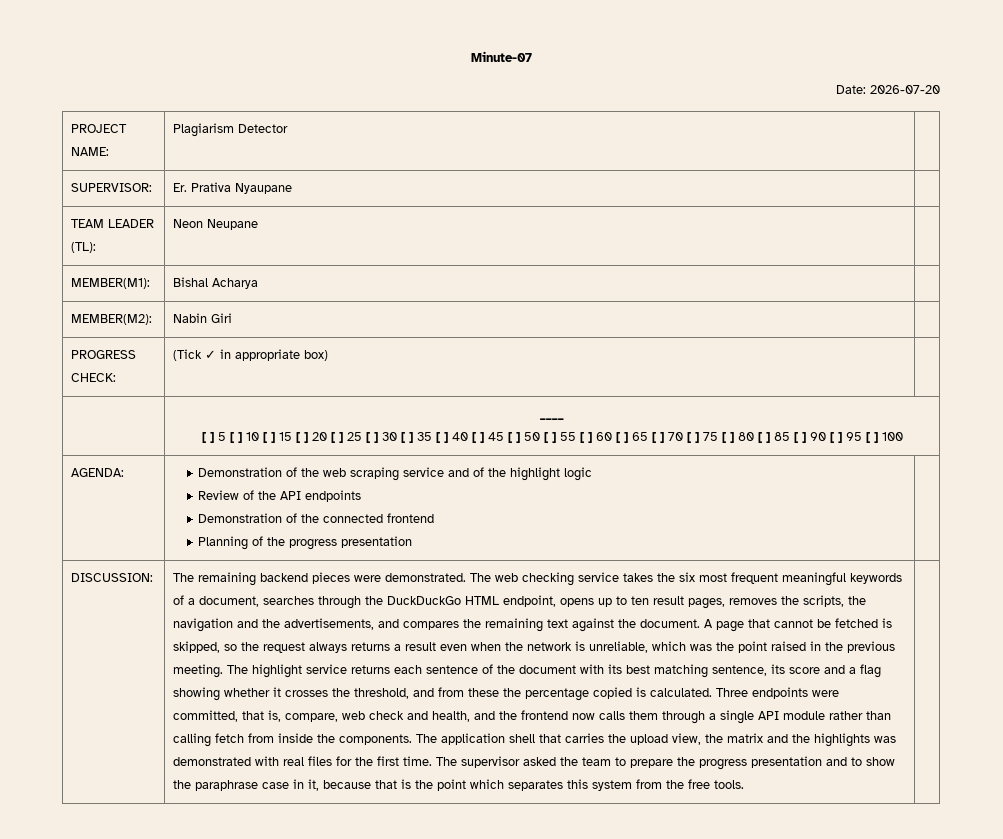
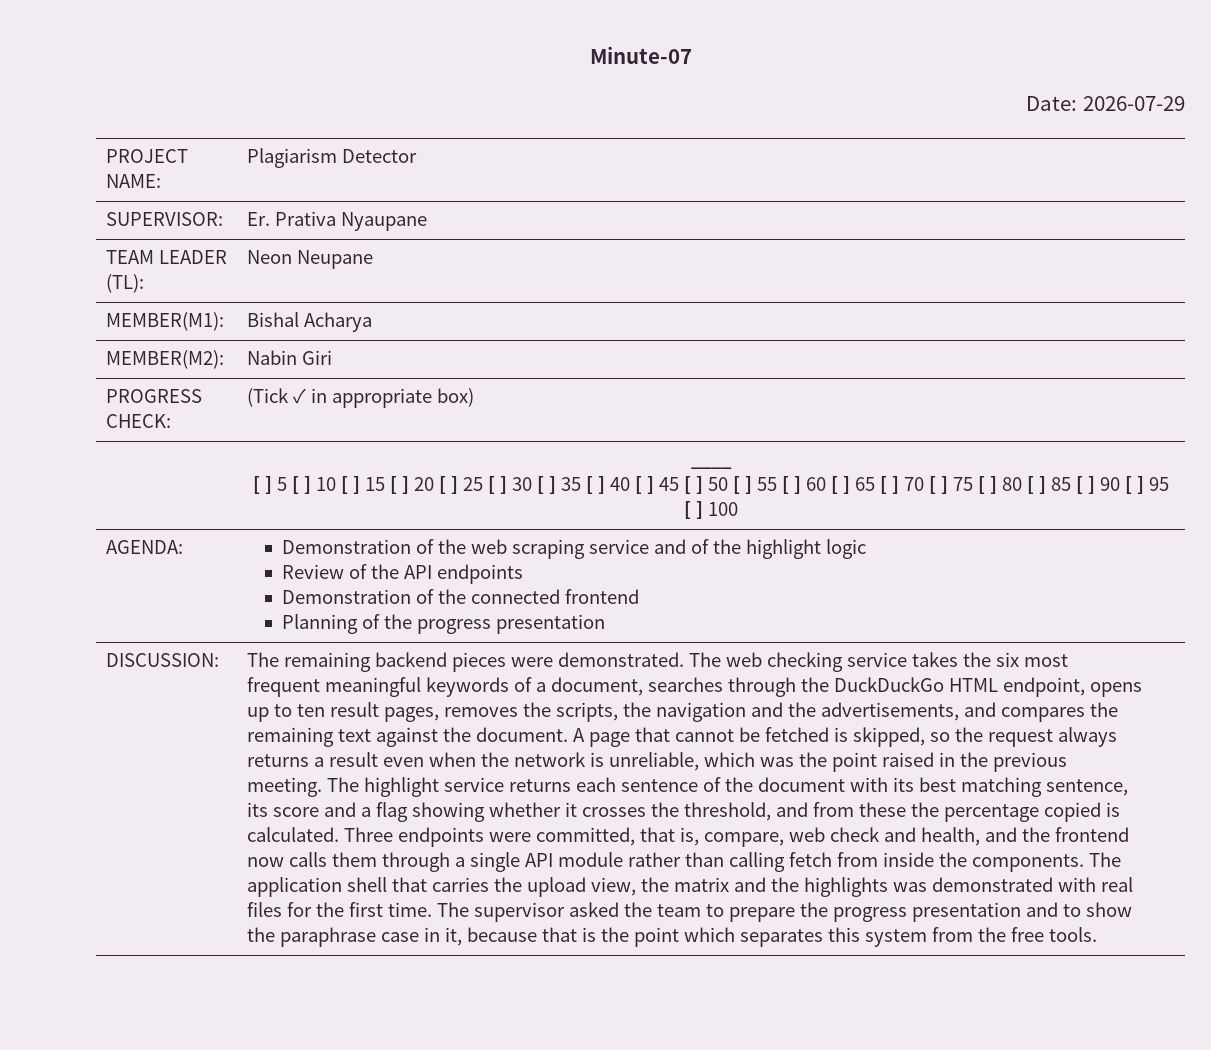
[870,85,940,94] 2026-07-20 -> [1083,96,1185,111] 2026-07-29

